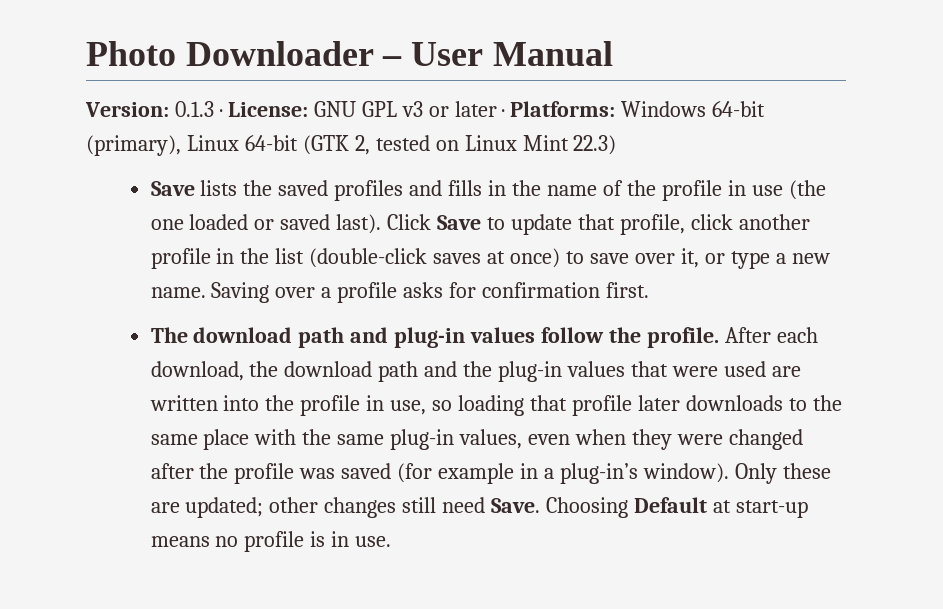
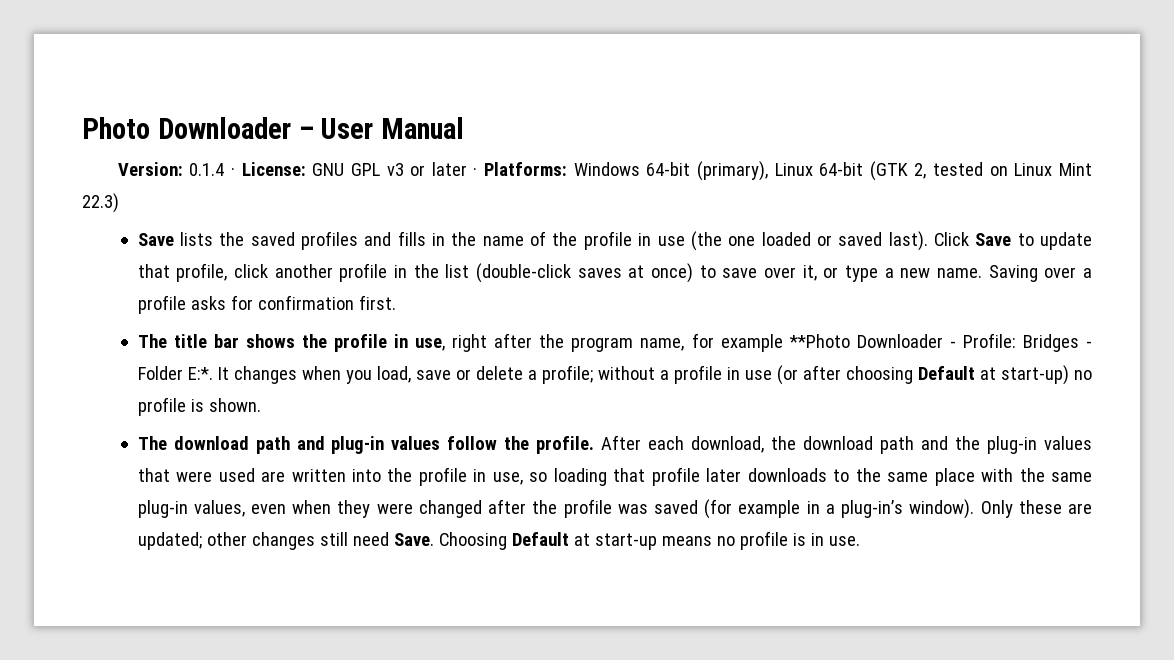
[174,101,214,117] 0.1.3 -> [189,163,225,176] 0.1.4
(650, 290) none -> [137,333,1093,352] [137,365,1093,385] [137,397,261,416] // The title bar shows the profile in use, right after the program name, for example **Photo Downloader - Profile: Bridges - Folder E:*. It changes when you load, save or delete a profile; without a profile in use (or after choosing Default at start-up) no profile is shown.

